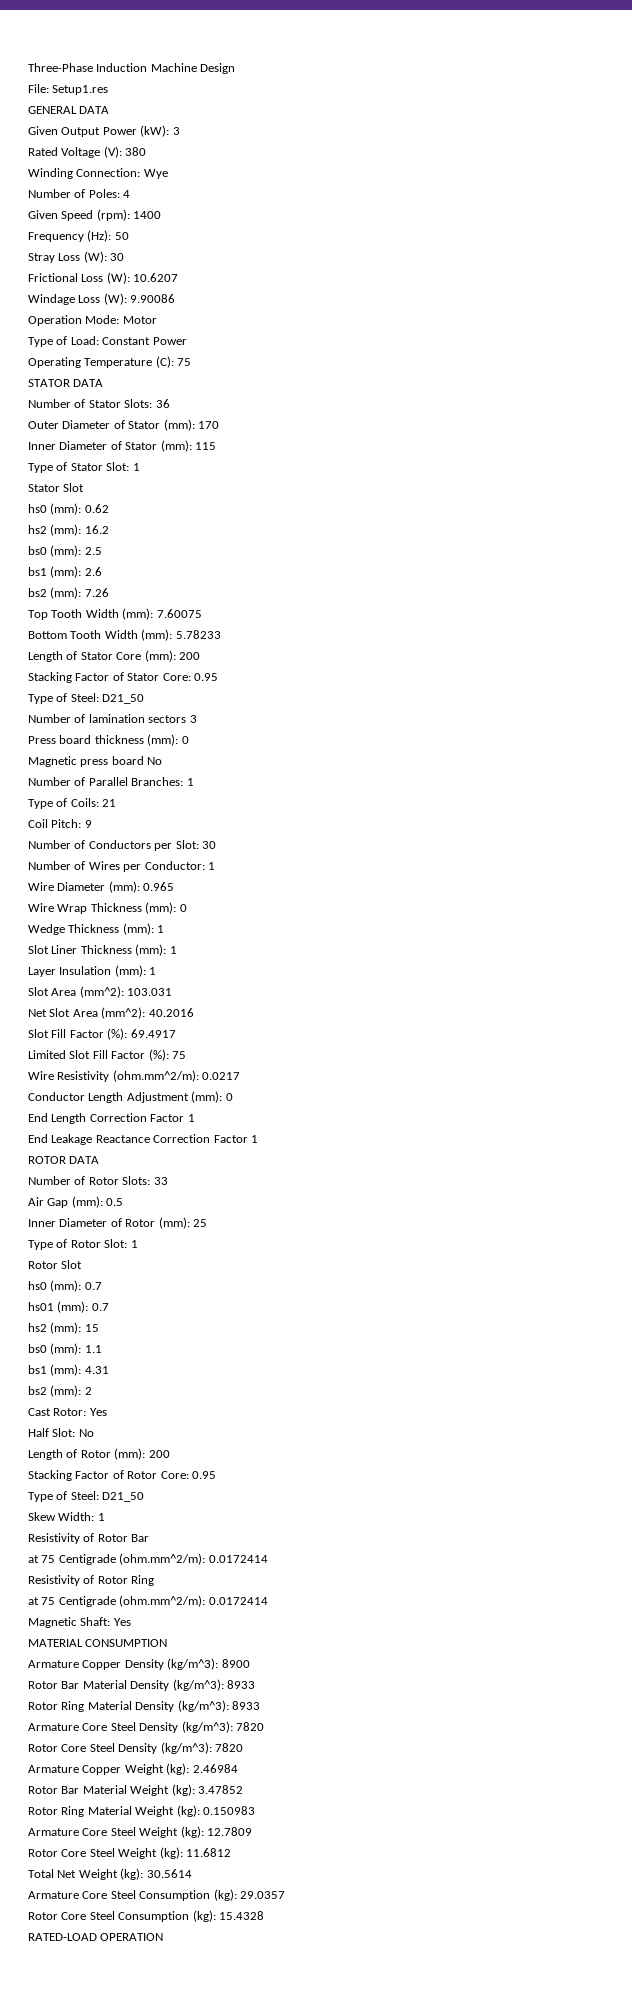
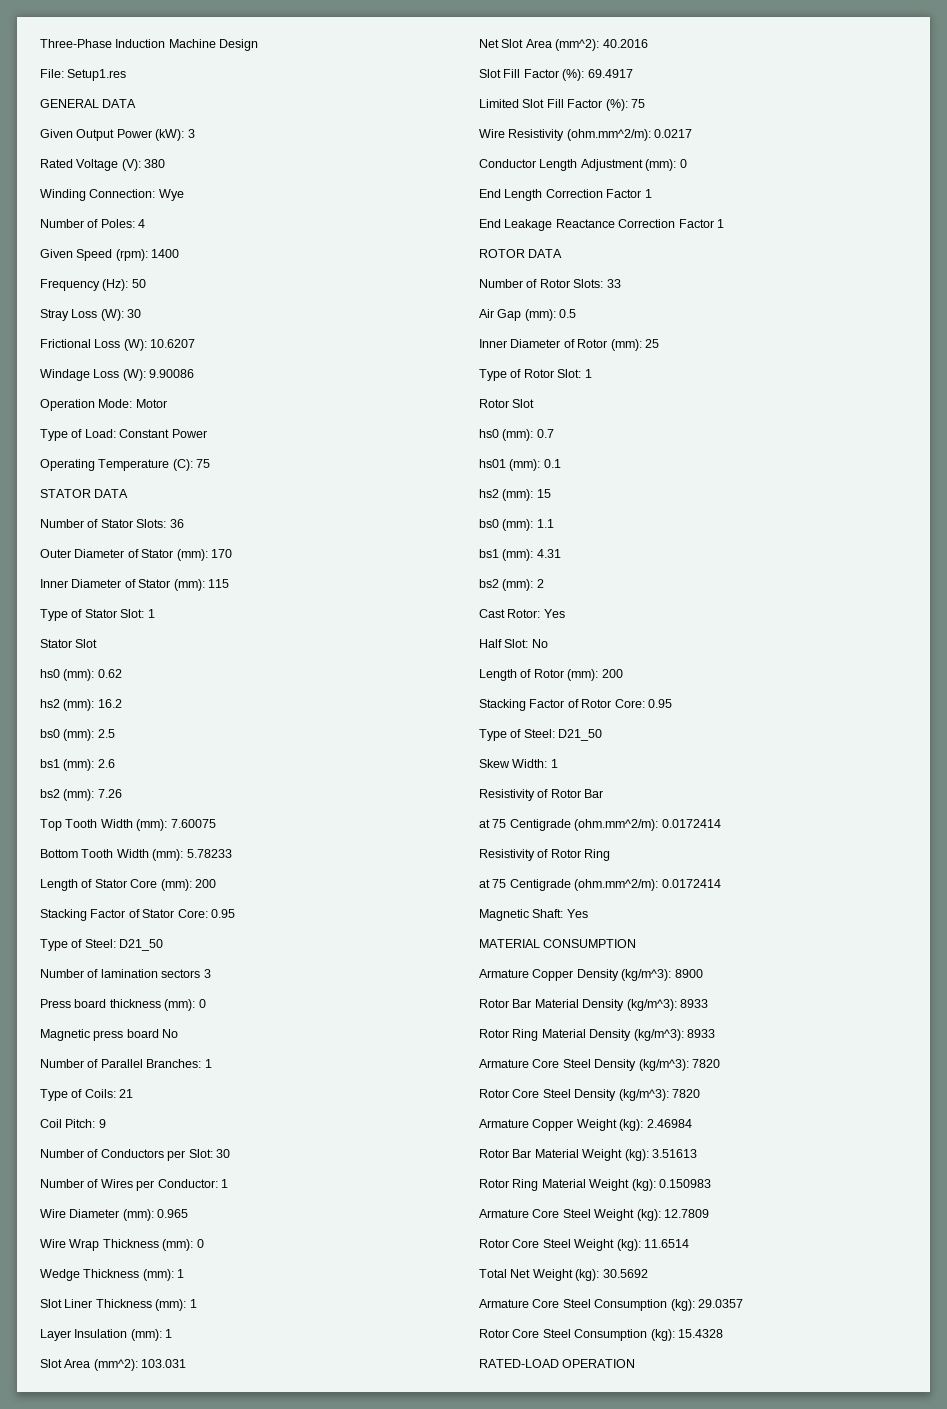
[91,1303,109,1311] 0.7 -> [543,459,561,468] 0.1
[197,1785,243,1794] 3.47852 -> [651,1149,697,1158] 3.51613
[185,1848,231,1857] 11.6812 -> [643,1239,689,1248] 11.6514
[146,1869,192,1878] 30.5614 -> [602,1269,648,1278] 30.5692

